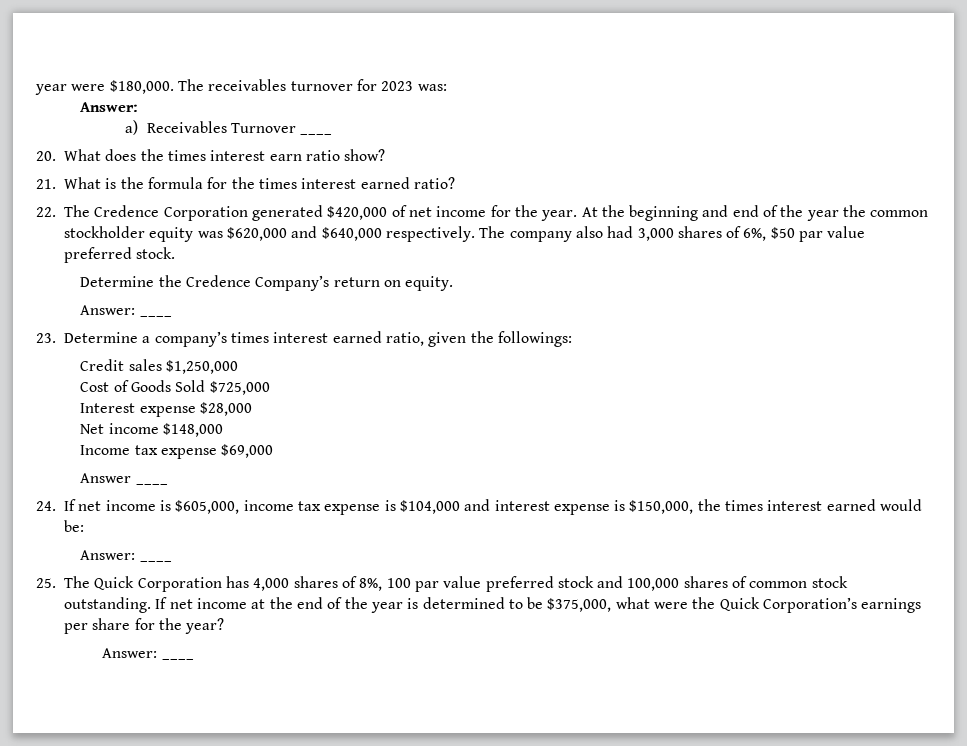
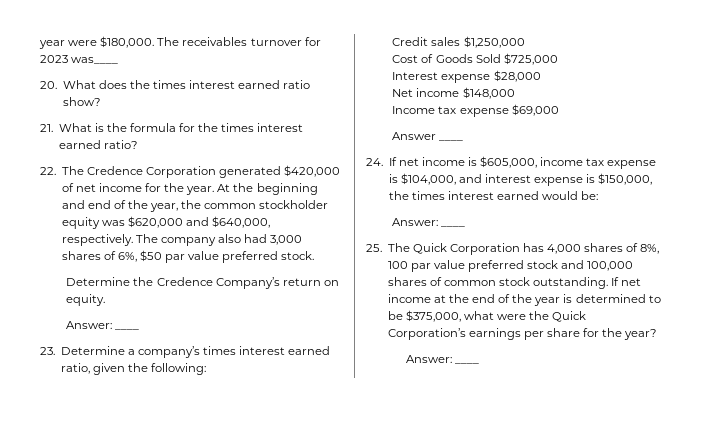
[417,84,447,91] [80,102,139,112] [124,120,297,135] [300,133,333,135] was: // Answer: // a) Receivables Turnover ____ -> [71,57,119,64] was____
[269,154,302,161] earn -> [238,80,281,89] earned
[806,210,839,221] year -> [150,203,179,212] year,
[321,227,382,241] $640,000 -> [212,216,271,228] $640,000,
[497,331,572,347] followings: -> [151,363,207,375] following:
[399,500,460,514] $104,000 -> [400,173,456,185] $104,000,

